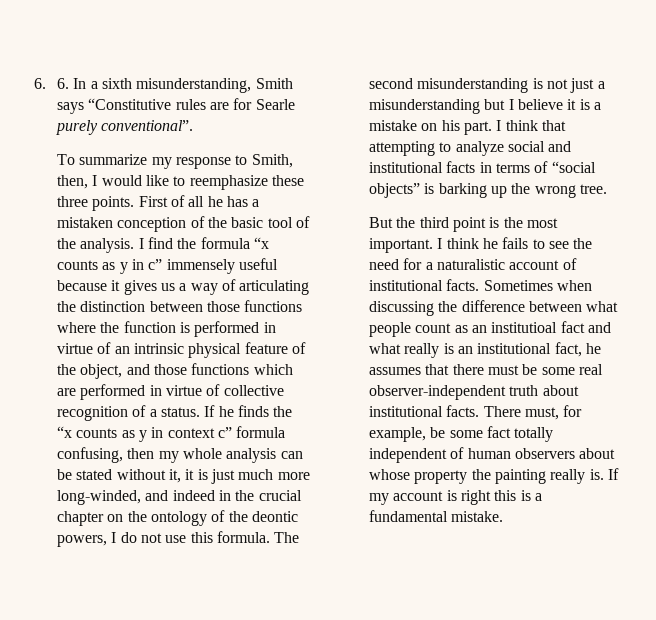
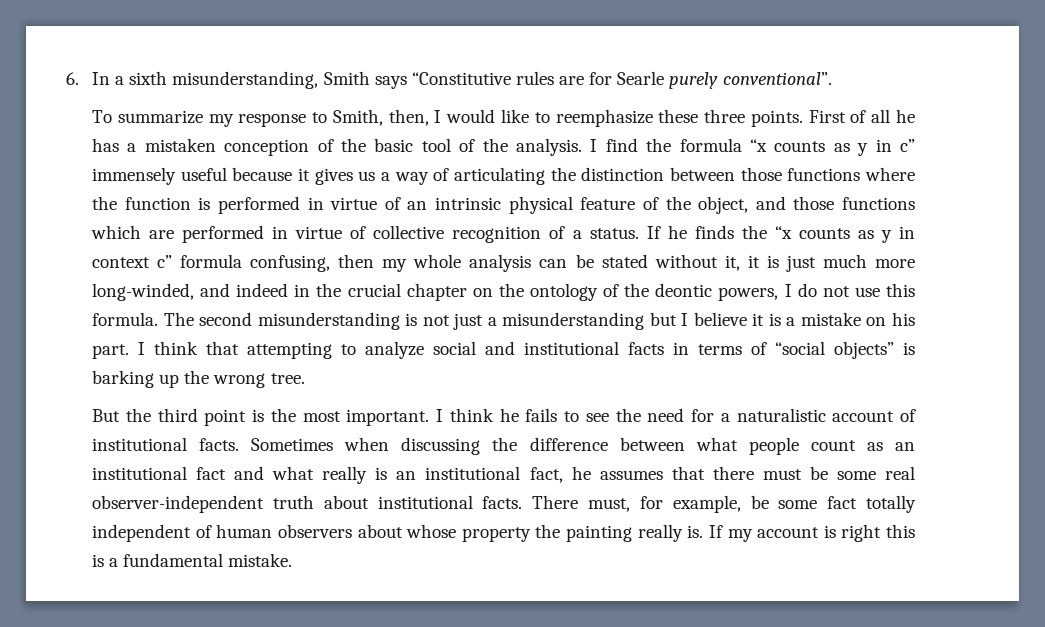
[34,78,70,89] 6. 6. -> [66,72,79,85] 6.
[491,322,558,333] institutioal -> [92,466,188,480] institutional

